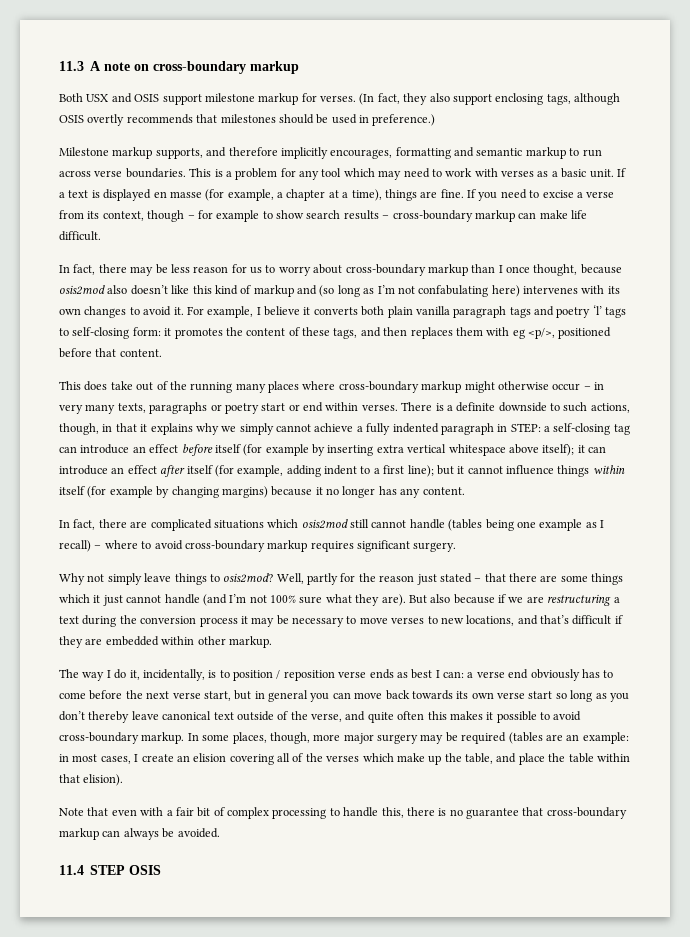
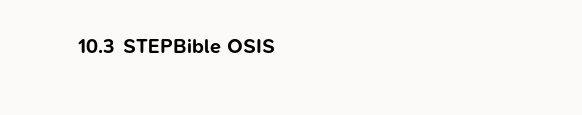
[59,61,300,74] [59,93,620,105] [59,114,436,126] [59,147,602,159] [59,168,626,180] [59,189,615,201] [59,210,587,222] [59,231,101,241] [59,264,622,276] [59,285,620,297] [59,305,627,318] [59,327,612,339] [59,348,162,358] [59,381,604,393] [59,402,630,414] [59,423,630,435] [59,444,606,456] [59,465,625,477] [59,486,465,498] [59,519,604,531] [59,540,457,552] [59,573,624,585] [59,594,620,606] [59,615,623,627] [59,636,272,648] [59,669,614,681] [59,690,629,702] [59,711,582,723] [59,732,629,744] [59,753,630,765] [59,774,124,786] [59,807,627,819] [59,828,220,840] [59,865,126,875] 11.3 A note on cross-boundary markup // Both USX and OSIS support milestone markup for verses. (In fact, they also support enclosing tags, although OSIS overtly recommends that milestones should be used in preference.) // Milestone markup supports, and therefore implicitly encourages, formatting and semantic markup to run across verse boundaries. This is a problem for any tool which may need to work with verses as a basic unit. If a text is displayed en masse (for example, a chapter at a time), things are fine. If you need to excise a verse from its context, though – for example to show search results – cross-boundary markup can make life difficult. // In fact, there may be less reason for us to worry about cross-boundary markup than I once thought, because osis2mod also doesn’t like this kind of markup and (so long as I’m not confabulating here) intervenes with its own changes to avoid it. For example, I believe it converts both plain vanilla paragraph tags and poetry ‘l’ tags to self-closing form: it promotes the content of these tags, and then replaces them with eg <p/>, positioned before that content. // This does take out of the running many places where cross-boundary markup might otherwise occur – in very many texts, paragraphs or poetry start or end within verses. There is a definite downside to such actions, though, in that it explains why we simply cannot achieve a fully indented paragraph in STEP: a self-closing tag can introduce an effect before itself (for example by inserting extra vertical whitespace above itself); it can introduce an effect after itself (for example, adding indent to a first line); but it cannot influence things within itself (for example by changing margins) because it no longer has any content. // In fact, there are complicated situations which osis2mod still cannot handle (tables being one example as I recall) – where to avoid cross-boundary markup requires significant surgery. // Why not simply leave things to osis2mod? Well, partly for the reason just stated – that there are some things which it just cannot handle (and I’m not 100% sure what they are). But also because if we are restructuring a text during the conversion process it may be necessary to move verses to new locations, and that’s difficult if they are embedded within other markup. // The way I do it, incidentally, is to position / reposition verse ends as best I can: a verse end obviously has to come before the next verse start, but in general you can move back towards its own verse start so long as you don’t thereby leave canonical text outside of the verse, and quite often this makes it possible to avoid cross-boundary markup. In some places, though, more major surgery may be required (tables are an example: in most cases, I create an elision covering all of the verses which make up the table, and place the table within that elision). // Note that even with a fair bit of complex processing to handle this, there is no guarantee that cross-boundary markup can always be avoided. // 11.4 STEP -> [77,38,221,54] 10.3 STEPBible

